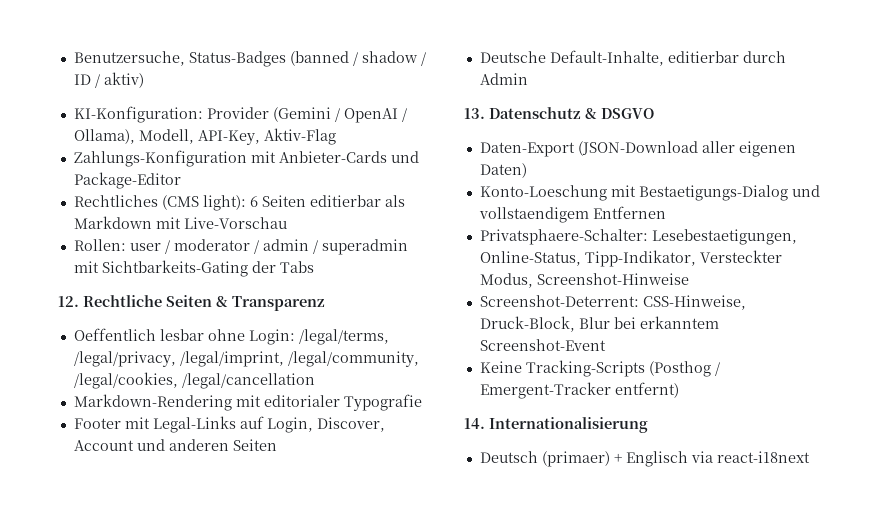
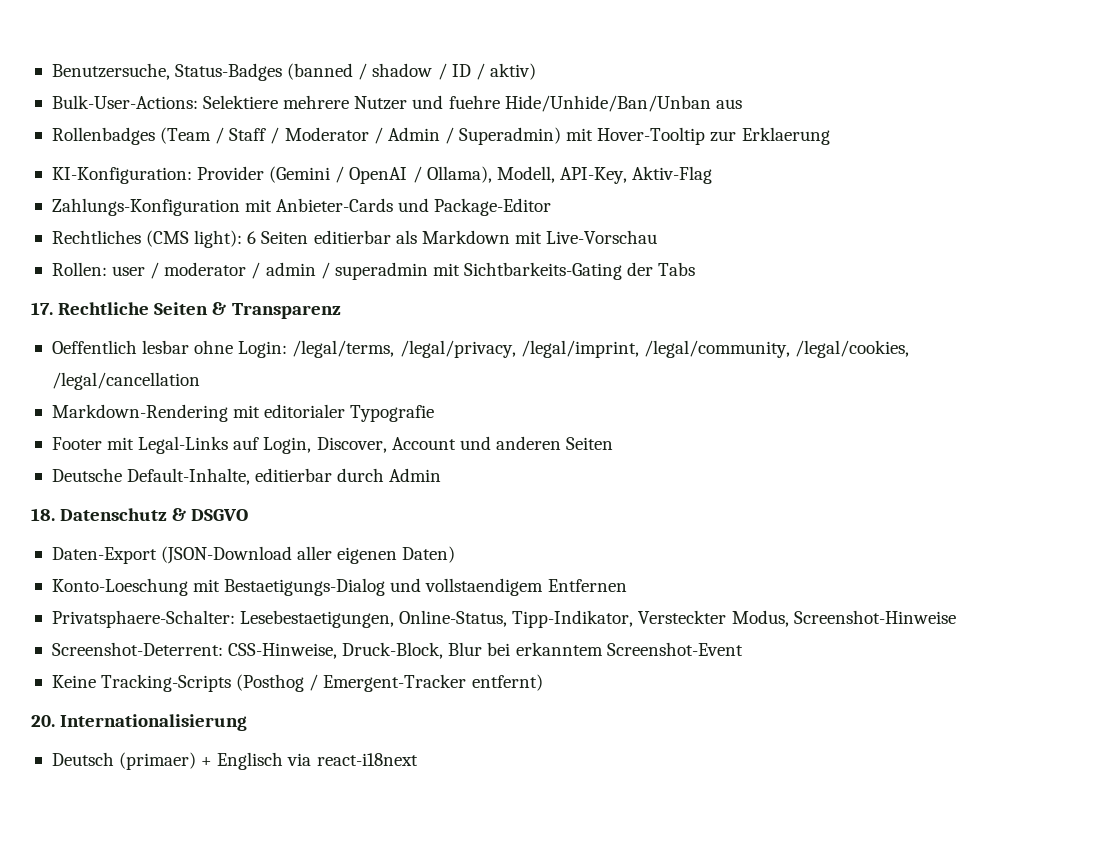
(144, 80) none -> [51,95,742,112] [51,127,830,145] // Bulk-User-Actions: Selektiere mehrere Nutzer und fuehre Hide/Unhide/Ban/Unban aus // Rollenbadges (Team / Staff / Moderator / Admin / Superadmin) mit Hover-Tooltip zur Erklaerung
[58,296,79,307] 12. -> [31,302,53,315] 17.
[464,108,485,119] 13. -> [31,508,55,521] 18.
[464,418,485,429] 14. -> [31,715,55,727] 20.

